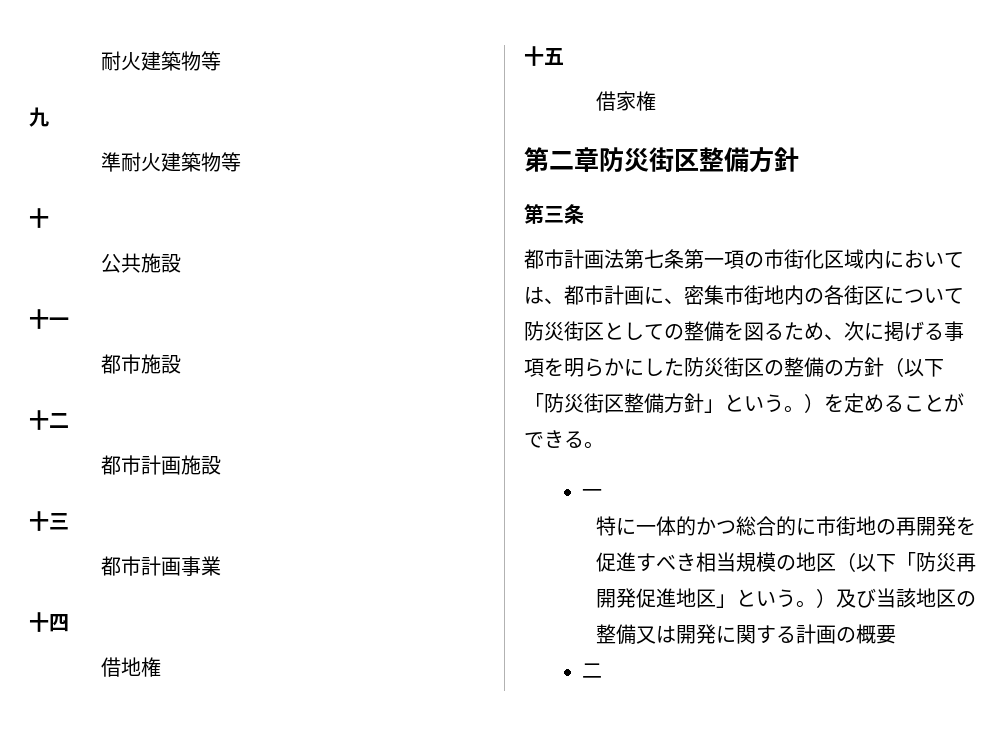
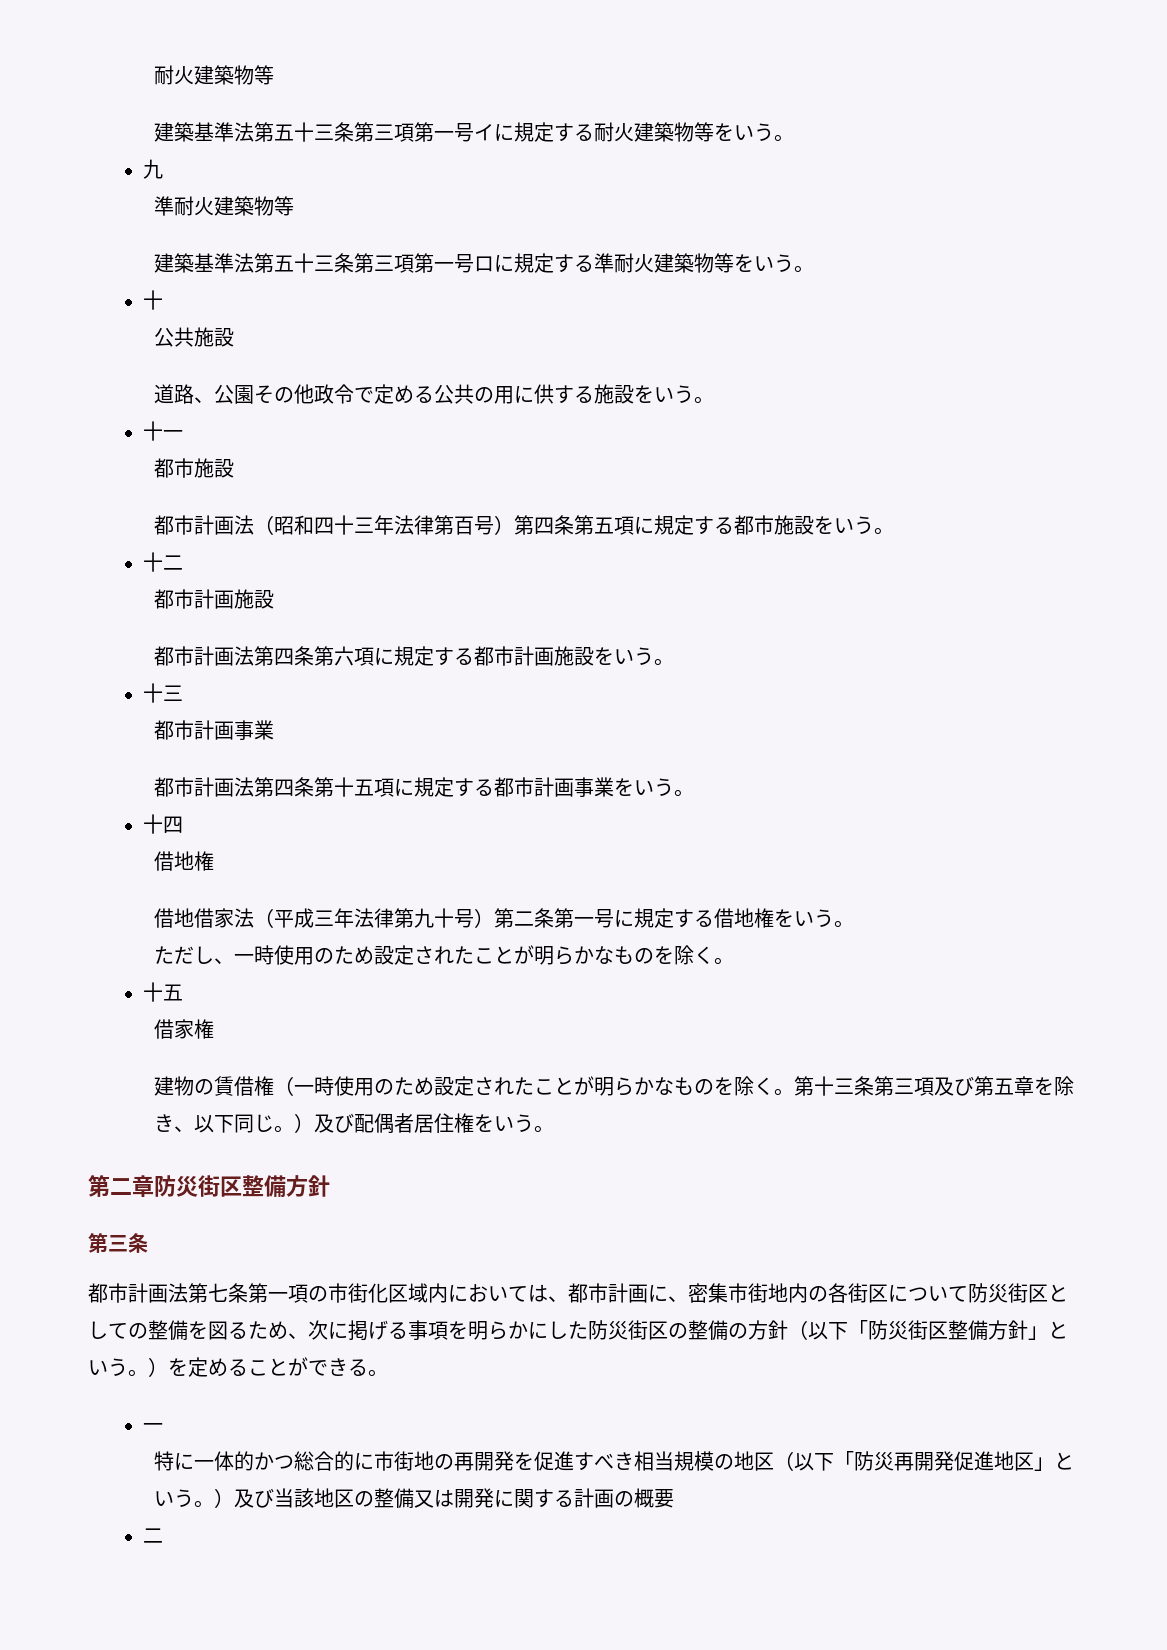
[101,51,222,71] [29,107,49,127] [101,152,242,172] [29,208,49,228] [101,253,182,273] [29,309,69,329] [101,354,182,374] [29,410,69,430] [101,455,222,475] [29,511,69,531] [101,556,222,576] [29,612,69,632] [101,657,162,677] [524,46,564,66] [596,91,657,111] 耐火建築物等 // 九 // 準耐火建築物等 // 十 // 公共施設 // 十一 // 都市施設 // 十二 // 都市計画施設 // 十三 // 都市計画事業 // 十四 // 借地権 // 十五 // 借家権 -> [154,65,275,85] [154,122,795,142] [143,159,164,179] [154,196,295,216] [154,253,815,273] [143,290,164,310] [154,327,235,347] [154,384,715,404] [143,421,184,441] [154,458,235,478] [154,515,895,535] [143,552,184,572] [154,589,275,609] [154,646,675,666] [143,683,184,703] [154,720,275,740] [154,777,695,797] [143,814,184,834] [154,851,215,871] [154,908,855,928] [154,945,735,965] [143,982,184,1002] [154,1019,215,1039] [154,1076,1075,1096] [154,1113,555,1134] 耐火建築物等 // 建築基準法第五十三条第三項第一号イに規定する耐火建築物等をいう。 // 九 // 準耐火建築物等 // 建築基準法第五十三条第三項第一号ロに規定する準耐火建築物等をいう。 // 十 // 公共施設 // 道路、公園その他政令で定める公共の用に供する施設をいう。 // 十一 // 都市施設 // 都市計画法（昭和四十三年法律第百号）第四条第五項に規定する都市施設をいう。 // 十二 // 都市計画施設 // 都市計画法第四条第六項に規定する都市計画施設をいう。 // 十三 // 都市計画事業 // 都市計画法第四条第十五項に規定する都市計画事業をいう。 // 十四 // 借地権 // 借地借家法（平成三年法律第九十号）第二条第一号に規定する借地権をいう。 // ただし、一時使用のため設定されたことが明らかなものを除く。 // 十五 // 借家権 // 建物の賃借権（一時使用のため設定されたことが明らかなものを除く。第十三条第三項及び第五章を除き、以下同じ。）及び配偶者居住権をいう。

